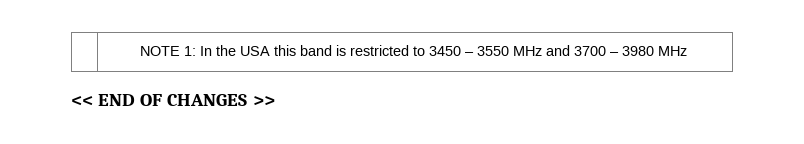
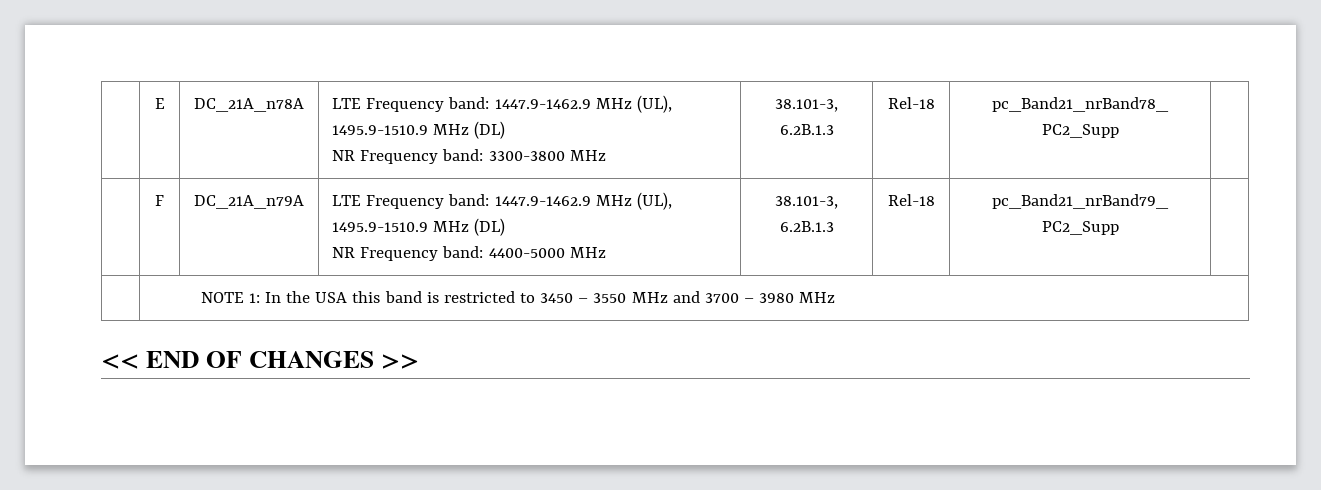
(139, 51) none -> [154,98,165,109] [194,98,304,112] [332,95,672,113] [332,121,506,139] [332,149,606,164] [775,99,838,112] [779,124,834,135] [887,97,935,109] [992,97,1169,112] [1041,124,1119,138] [155,195,164,206] [194,195,304,209] [332,192,672,210] [332,218,506,236] [332,246,606,261] [775,196,838,209] [779,221,834,232] [887,194,935,206] [992,194,1169,209] [1041,221,1119,235] | E | DC_21A_n78A | LTE Frequency band: 1447.9-1462.9 MHz (UL), 1495.9-1510.9 MHz (DL) // NR Frequency band: 3300-3800 MHz | 38.101-3, 6.2B.1.3 | Rel-18 | pc_Band21_nrBand78_ PC2_Supp | // | F | DC_21A_n79A | LTE Frequency band: 1447.9-1462.9 MHz (UL), 1495.9-1510.9 MHz (DL) // NR Frequency band: 4400-5000 MHz | 38.101-3, 6.2B.1.3 | Rel-18 | pc_Band21_nrBand79_ PC2_Supp | //

